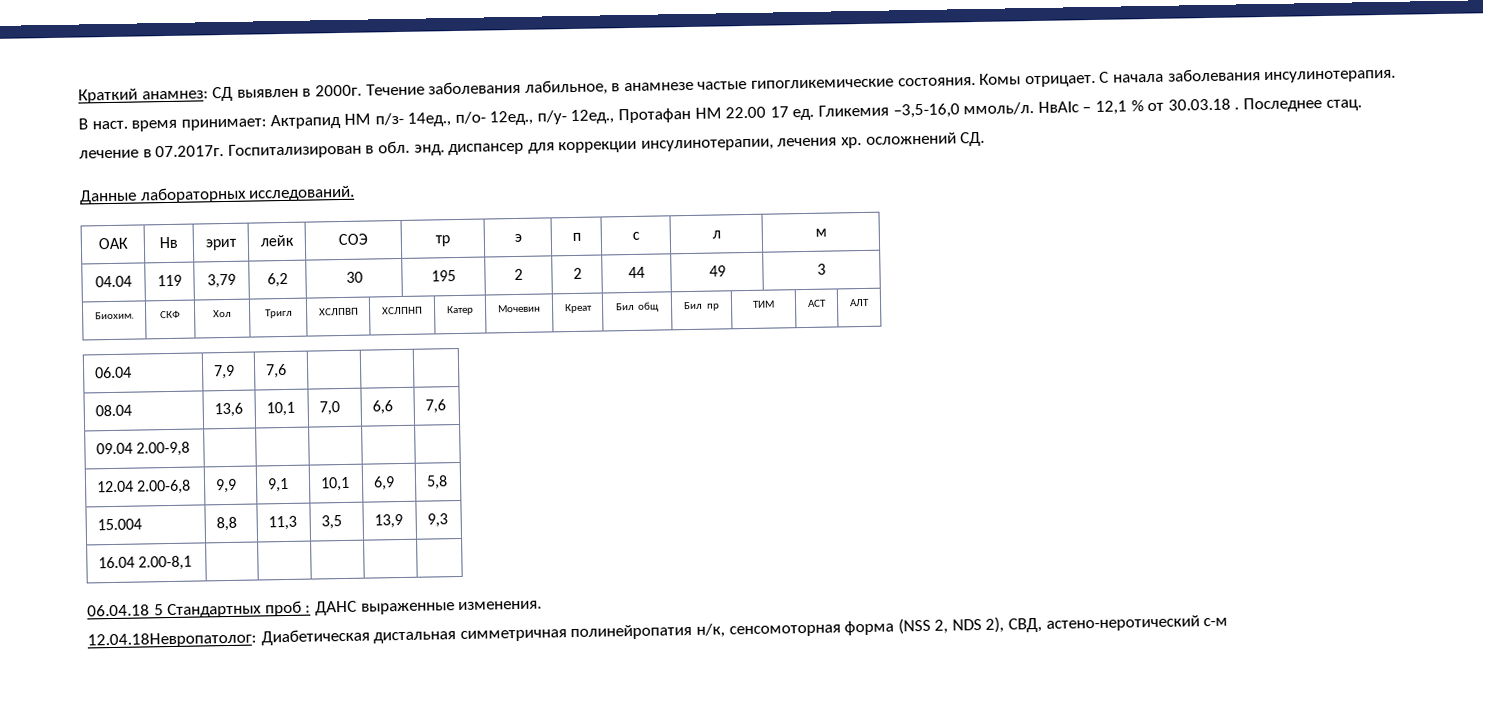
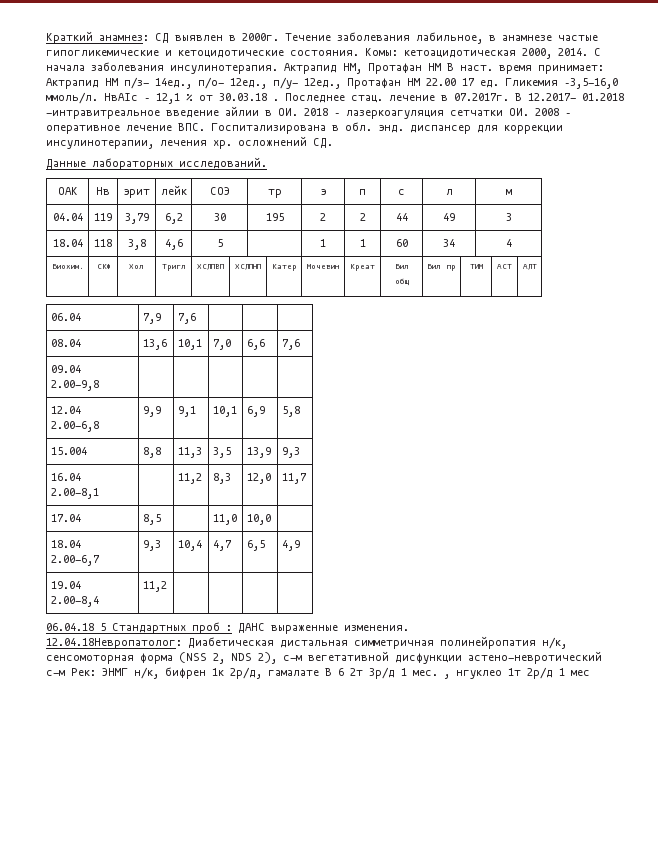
[897,68,1397,88] состояния. Комы отрицает. С начала заболевания инсулинотерапия. -> [165,48,601,59] [46,62,441,74] и кетоцидотические состояния. Комы: кетоацидотическая 2000, 2014. С начала заболевания инсулинотерапия. Актрапид НМ, Протафан НМ
[227,142,362,159] Госпитализирован -> [515,93,624,101] [46,106,571,119] [46,123,326,134] В 12.2017- 01.2018 -интравитреальное введение айлии в ОИ. 2018 – лазеркоагуляция сетчатки ОИ. 2008 – оперативное лечение ВПС. Госпитализирована
(826, 269) none -> [52,239,83,247] [94,239,112,247] [127,239,146,250] [164,239,183,250] [216,239,223,247] [320,239,326,247] [359,239,366,247] [395,239,408,247] [443,239,455,247] [505,239,512,247] // 18.04 | 118 | 3,8 | 4,6 | 5 | | 1 | 1 | 60 | 34 | 4
(193, 563) none -> [177,473,202,484] [212,473,231,484] [246,473,271,484] [281,473,307,484] [50,514,81,522] [142,514,161,525] [212,514,237,525] [246,514,271,525] [50,540,81,548] [50,555,100,566] [142,540,161,551] [177,540,202,551] [212,540,232,551] [246,540,265,551] [281,540,300,551] [50,581,81,589] [50,596,99,607] [142,581,167,592] | 11,2 | 8,3 | 12,0 | 11,7 // 17.04 | 8,5 | | 11,0 | 10,0 | // 18.04 2.00-6,7 | 9,3 | 10,4 | 4,7 | 6,5 | 4,9 // 19.04 2.00-8,4 | 11,2
[1008,615,1229,633] СВД, астено-неротический с-м -> [283,651,602,664] [46,667,590,679] с-м вегетативной дисфункции астено-невротический с-м Рек: ЭНМГ н/к, бифрен 1к 2р/д, гамалате В 6 2т 3р/д 1 мес. , нгуклео 1т 2р/д 1 мес

